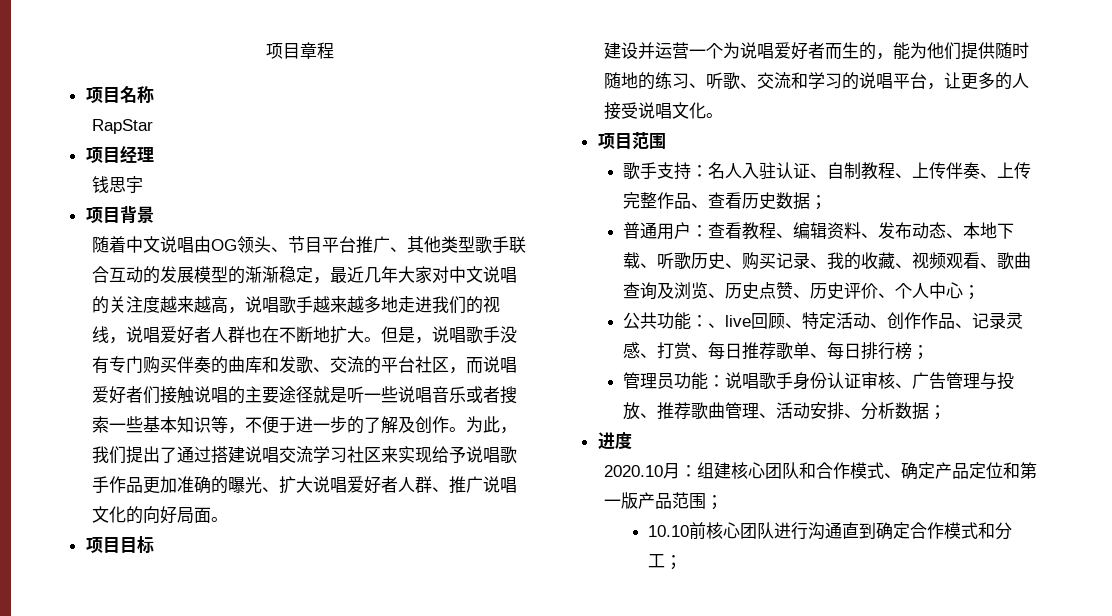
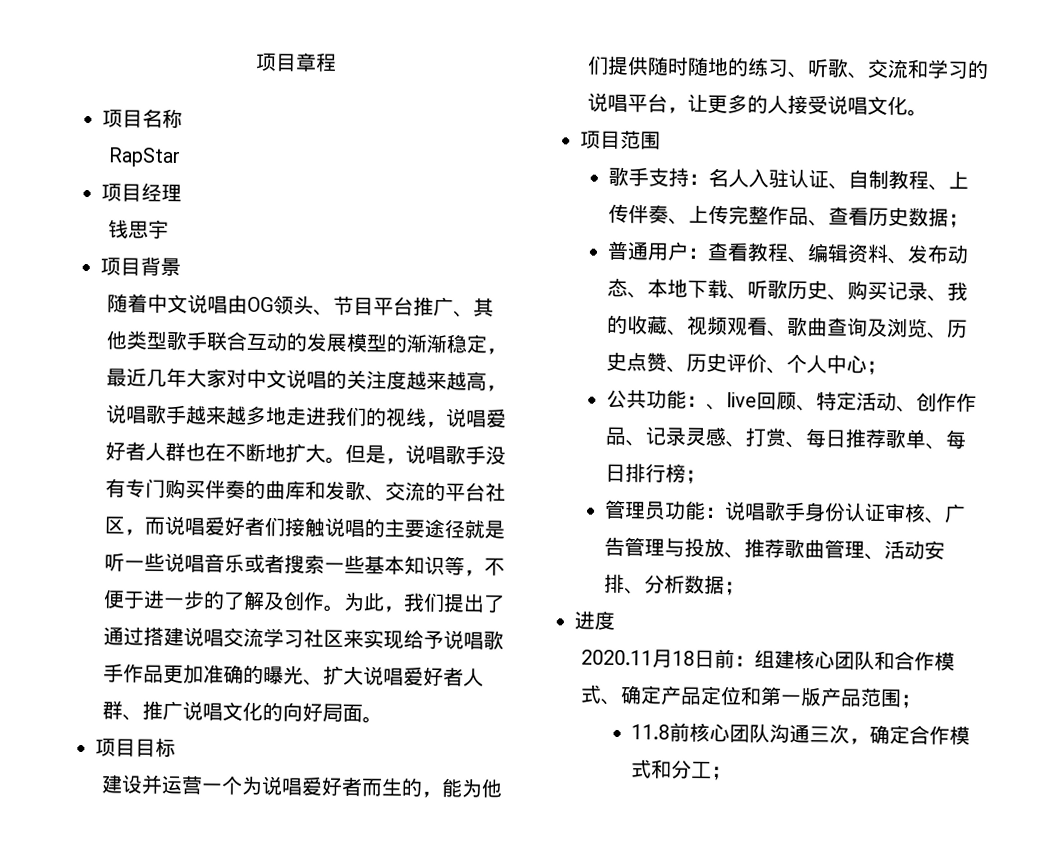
[604,463,681,479] 2020.10月 -> [580,649,735,669] 2020.11月18日前
[648,525,690,537] 10.10 -> [630,724,670,740] 11.8
[774,522,877,540] 进行沟通直到 -> [768,723,870,745] 沟通三次，

